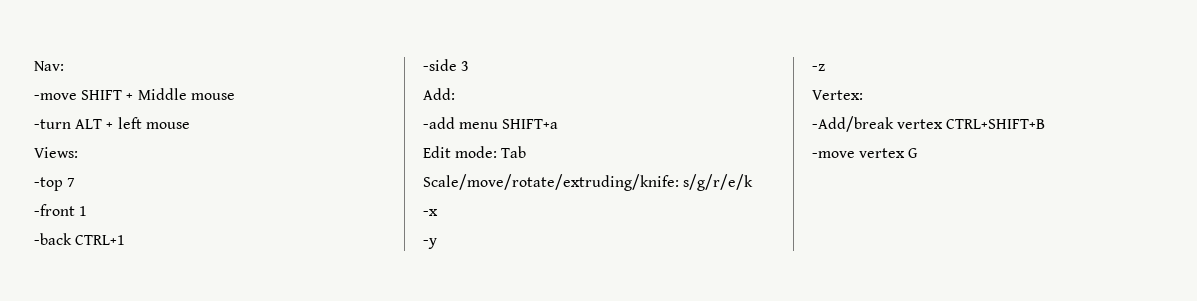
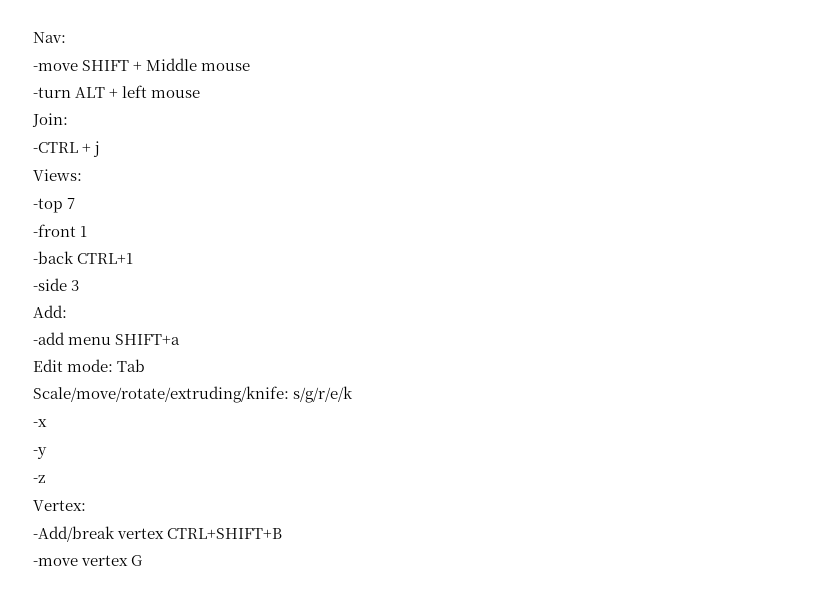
(190, 125) none -> [32,113,68,127] [33,141,101,157] // Join: // -CTRL + j

